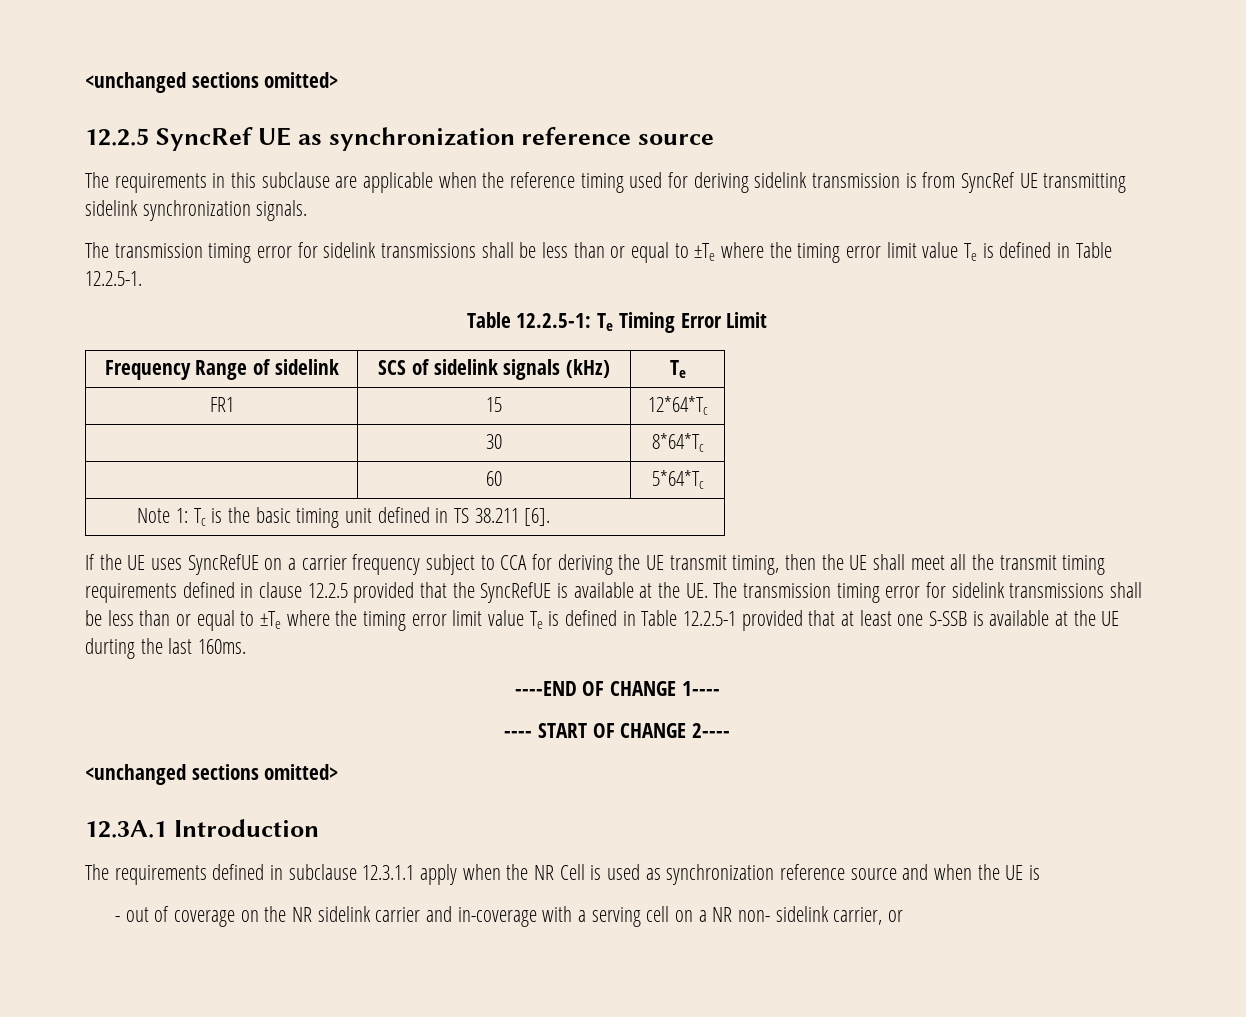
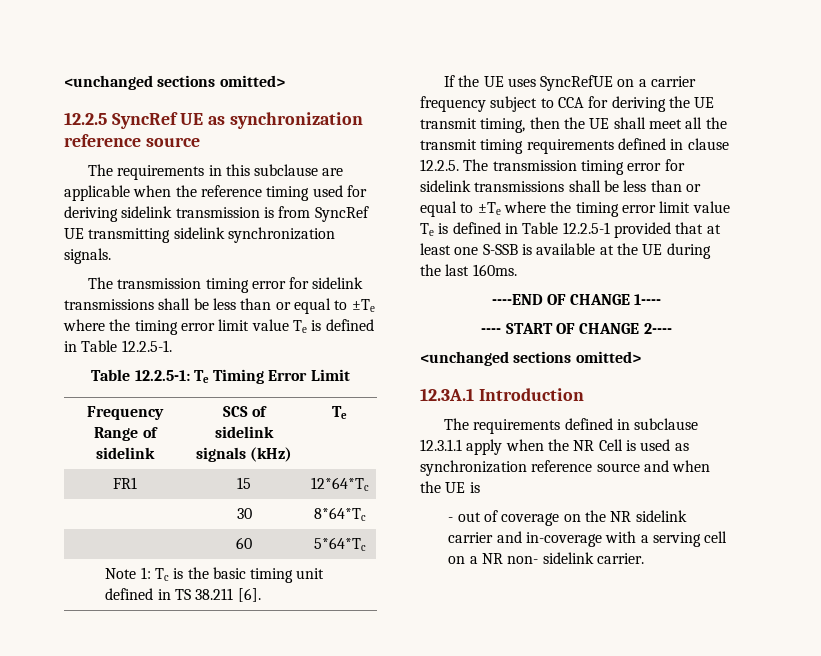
[307,582,708,603] 12.2.5 provided that the SyncRefUE is available at the UE. -> [420,159,459,171] 12.2.5.
[85,638,135,659] durting -> [666,243,711,259] during
[833,907,903,925] carrier, or -> [597,553,645,564] carrier.

